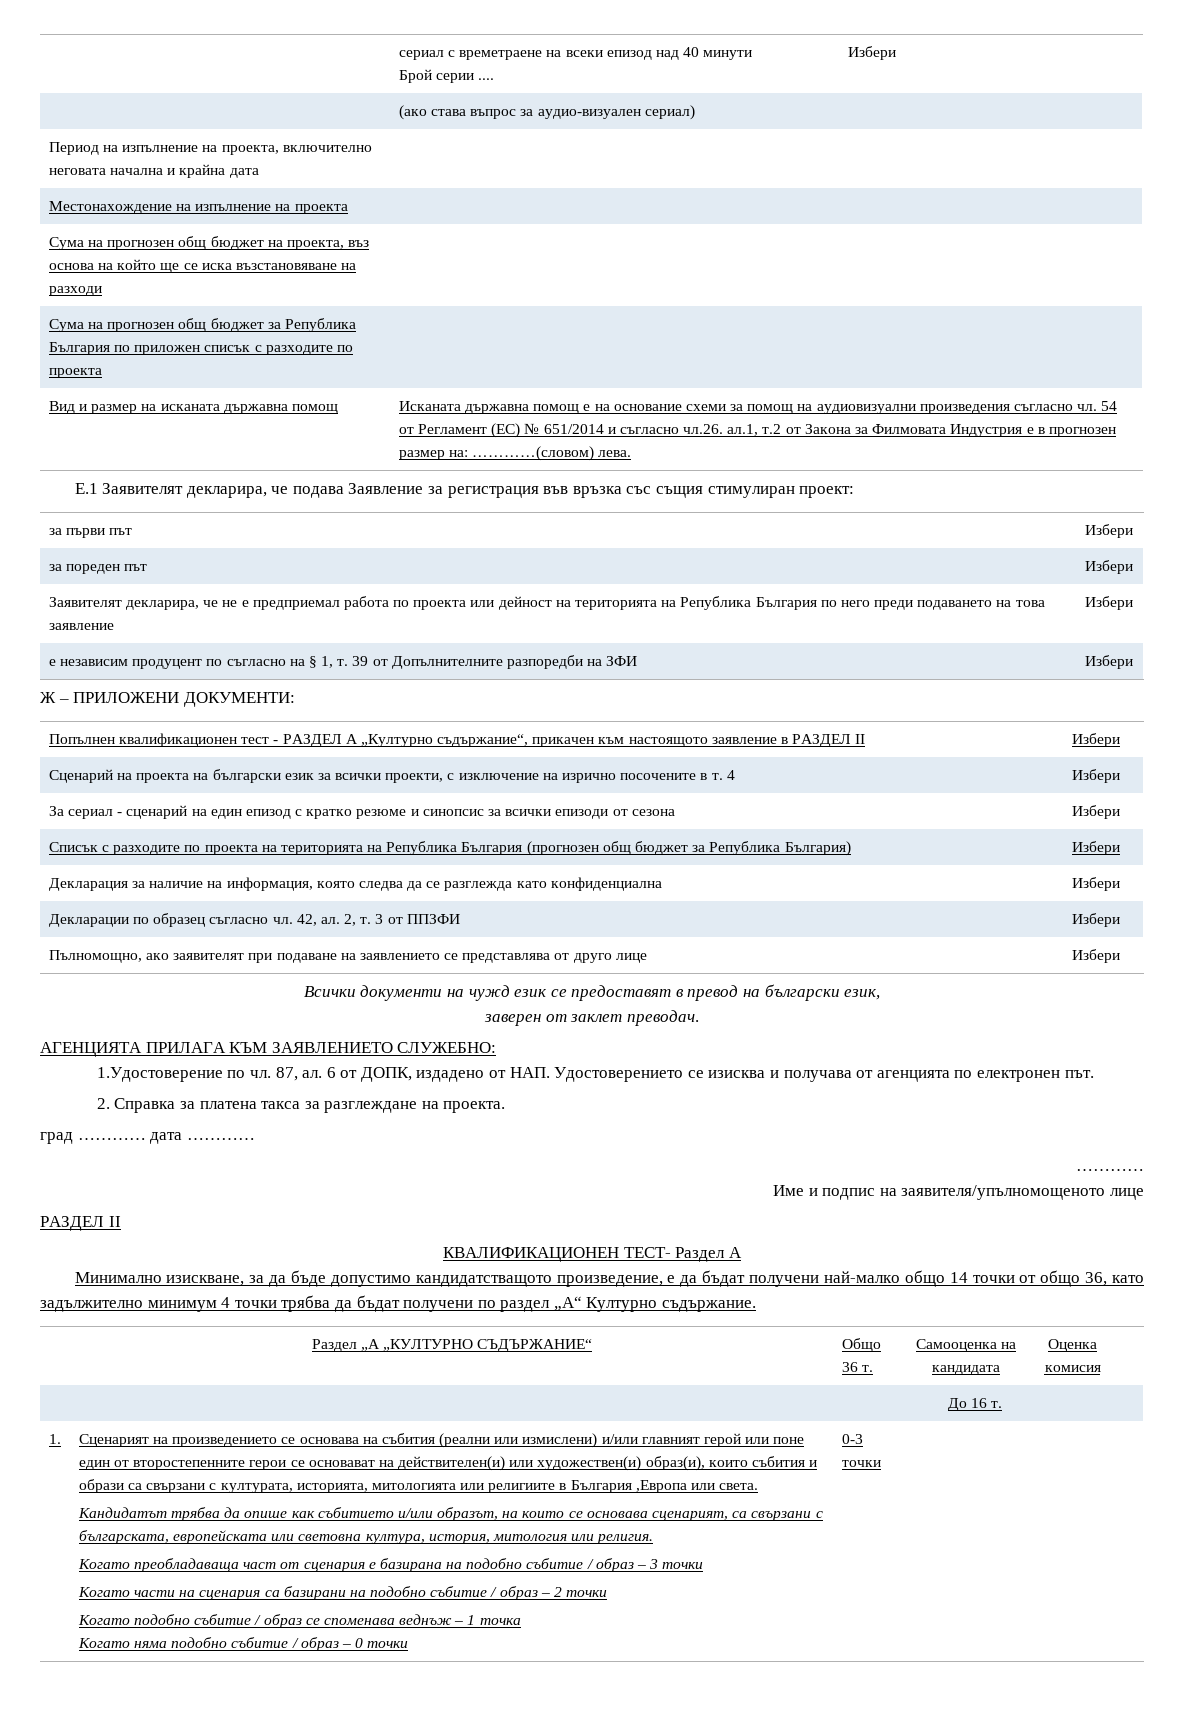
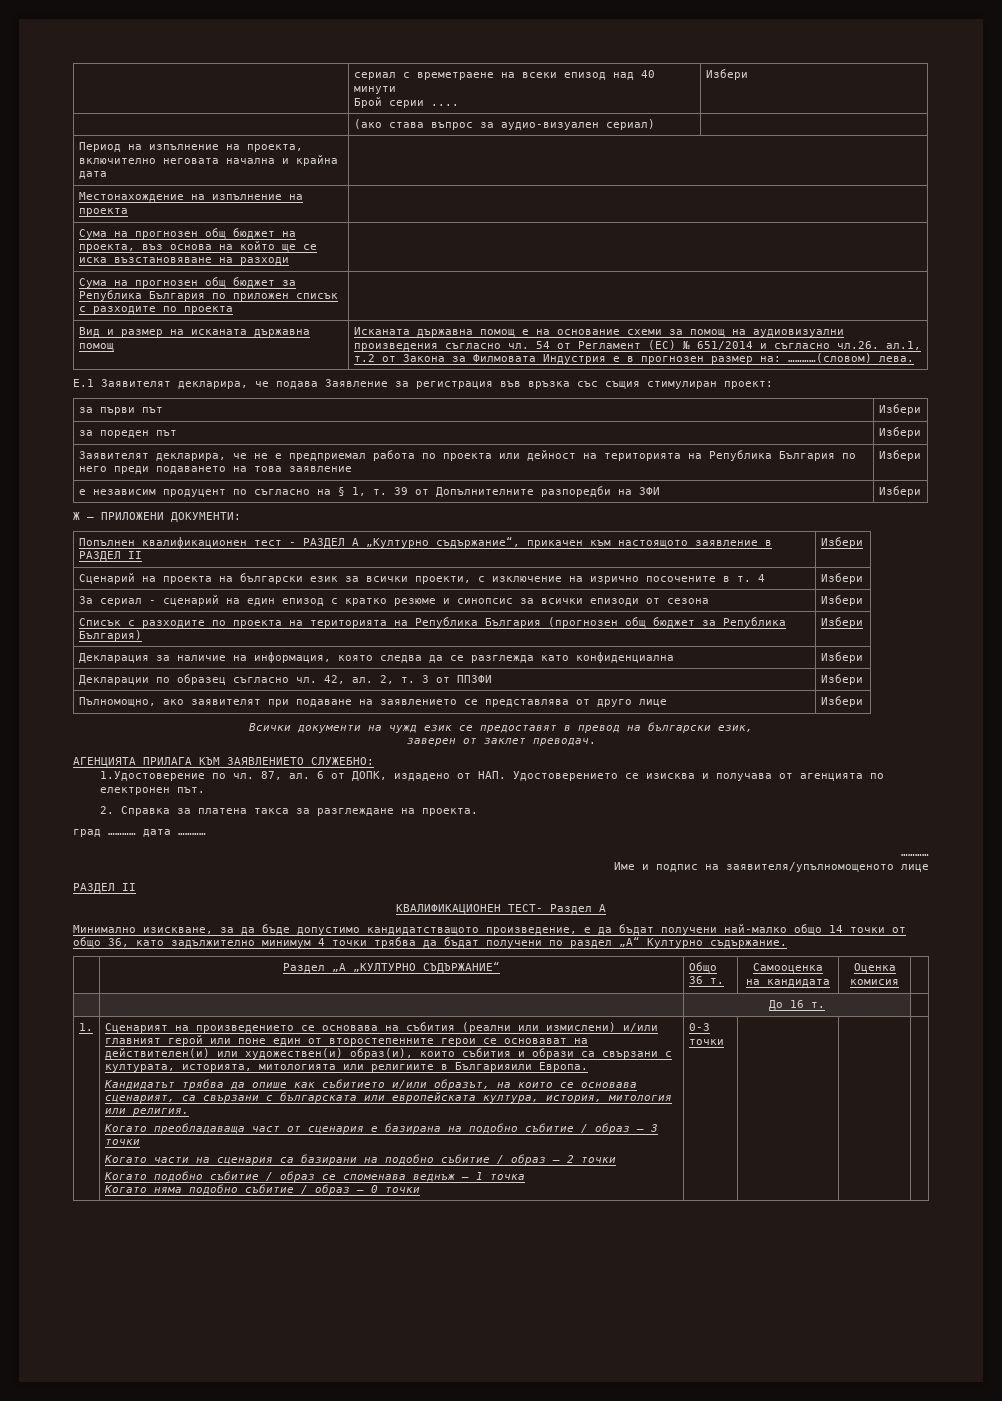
[570,1480,759,1493] България ,Европа или света. -> [454,1062,588,1072] Българияили Европа.
[78,1530,362,1544] българската, европейската или световна -> [279,1092,476,1103] българската или европейската

